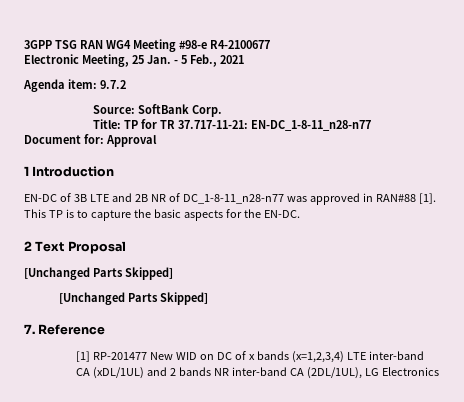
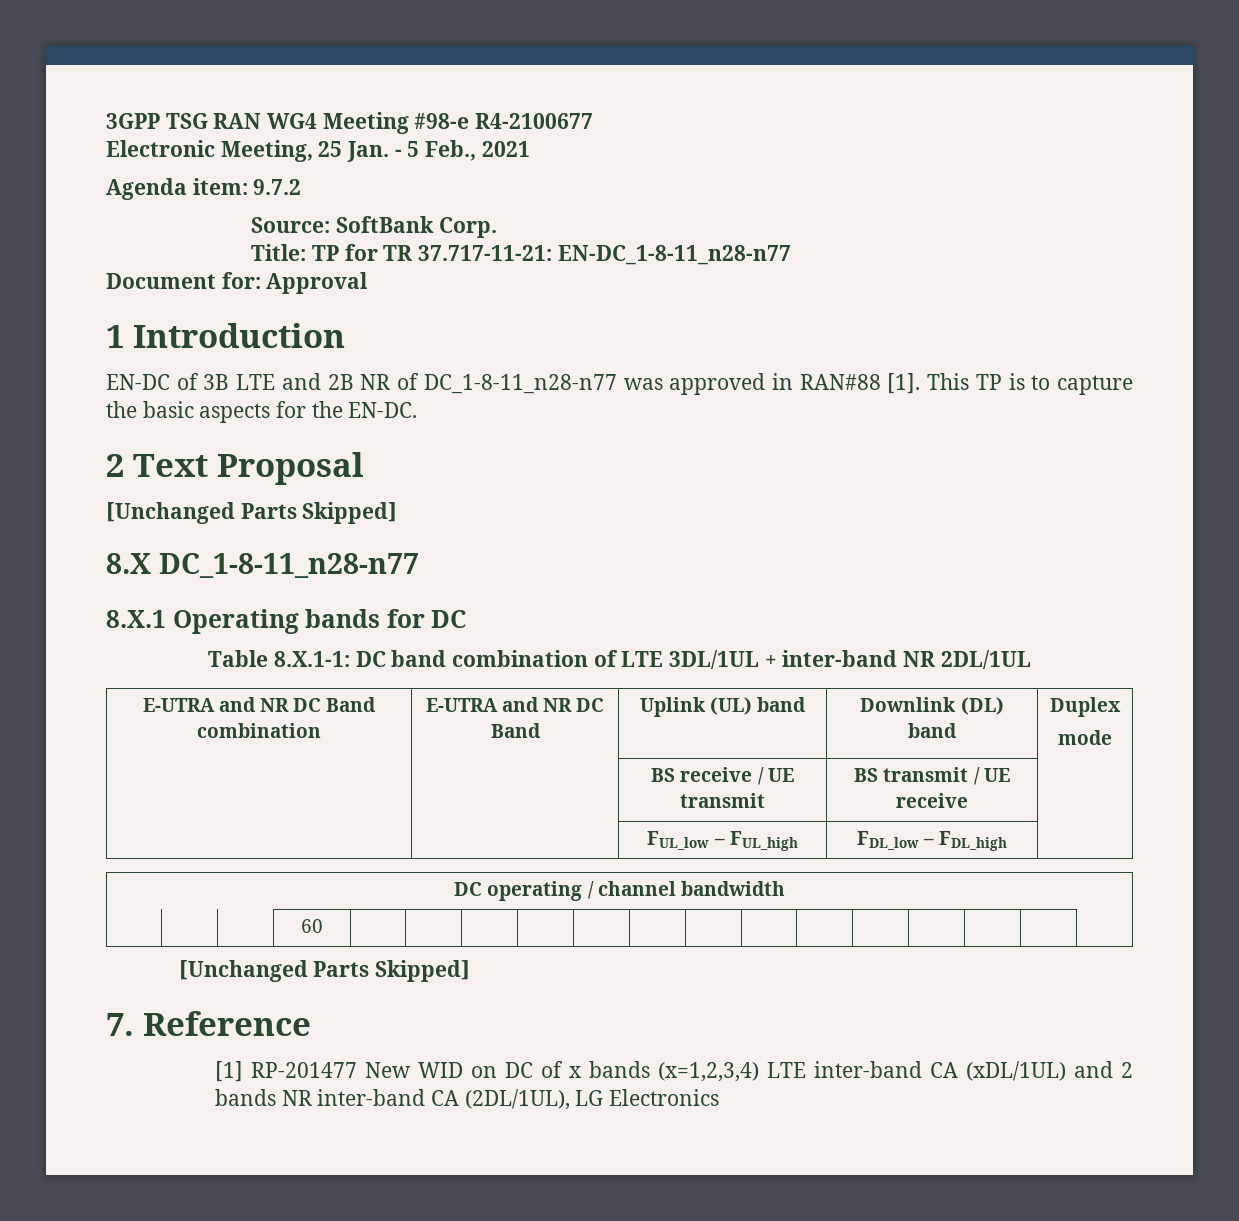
(173, 273) none -> [106,553,419,578] [106,609,467,634] [208,650,1031,669] [142,697,377,712] [197,723,321,738] [425,697,605,712] [490,723,541,738] [639,697,807,717] [860,697,1004,715] [908,723,958,738] [1050,697,1121,717] [1058,730,1112,745] [651,767,794,785] [680,793,766,808] [854,767,1010,785] [896,793,969,808] [647,831,798,851] [856,831,1008,851] [454,881,785,901] [301,919,323,933] // 8.X DC_1-8-11_n28-n77 // 8.X.1 Operating bands for DC // Table 8.X.1-1: DC band combination of LTE 3DL/1UL + inter-band NR 2DL/1UL // E-UTRA and NR DC Band combination | E-UTRA and NR DC Band | Uplink (UL) band | Downlink (DL) band | Duplex // mode // | | BS receive / UE transmit | BS transmit / UE receive | // | | FUL_low – FUL_high | FDL_low – FDL_high | // DC operating / channel bandwidth // | | | 60 | | | | | | | | | | | | | |

